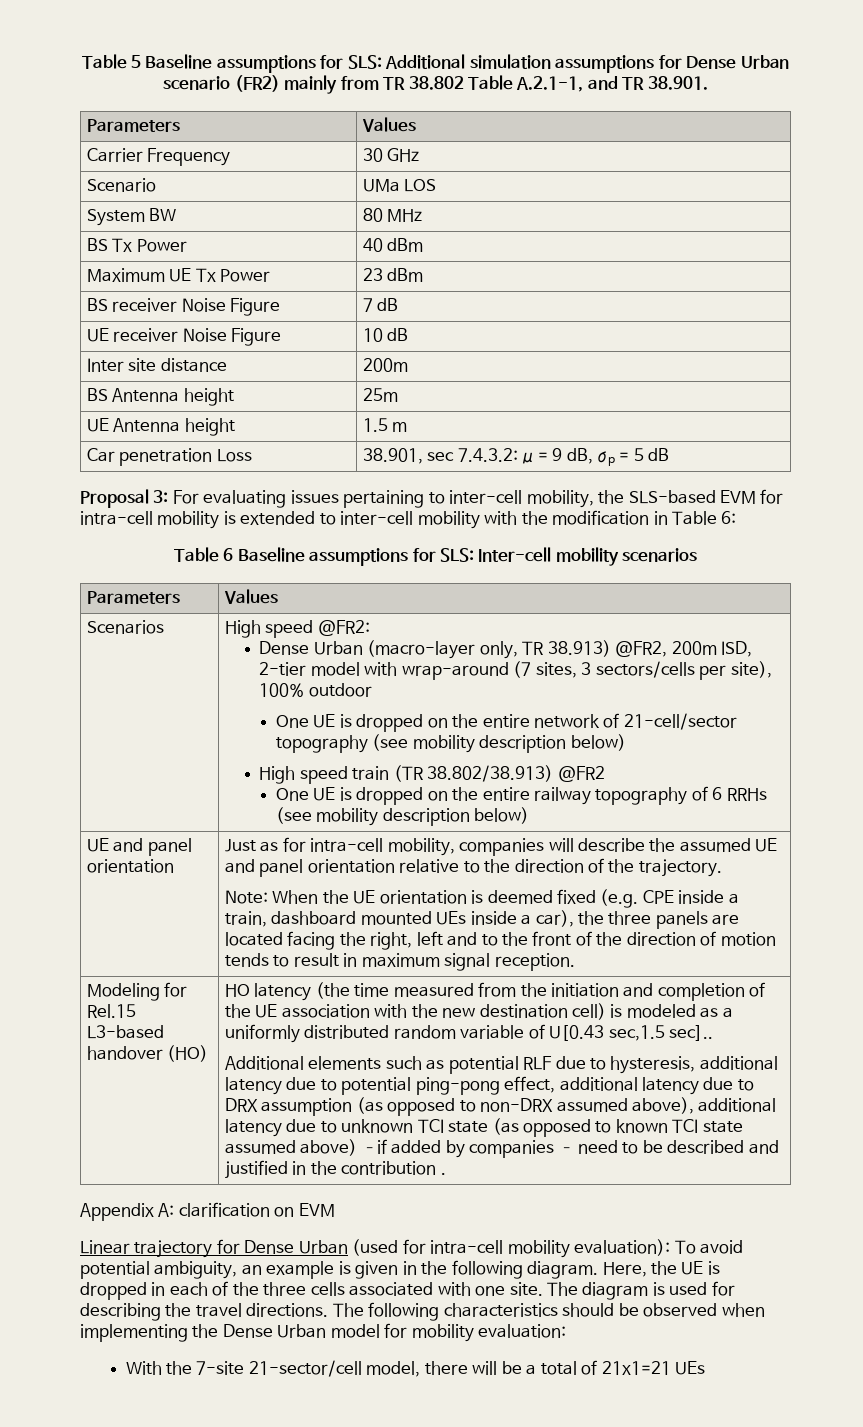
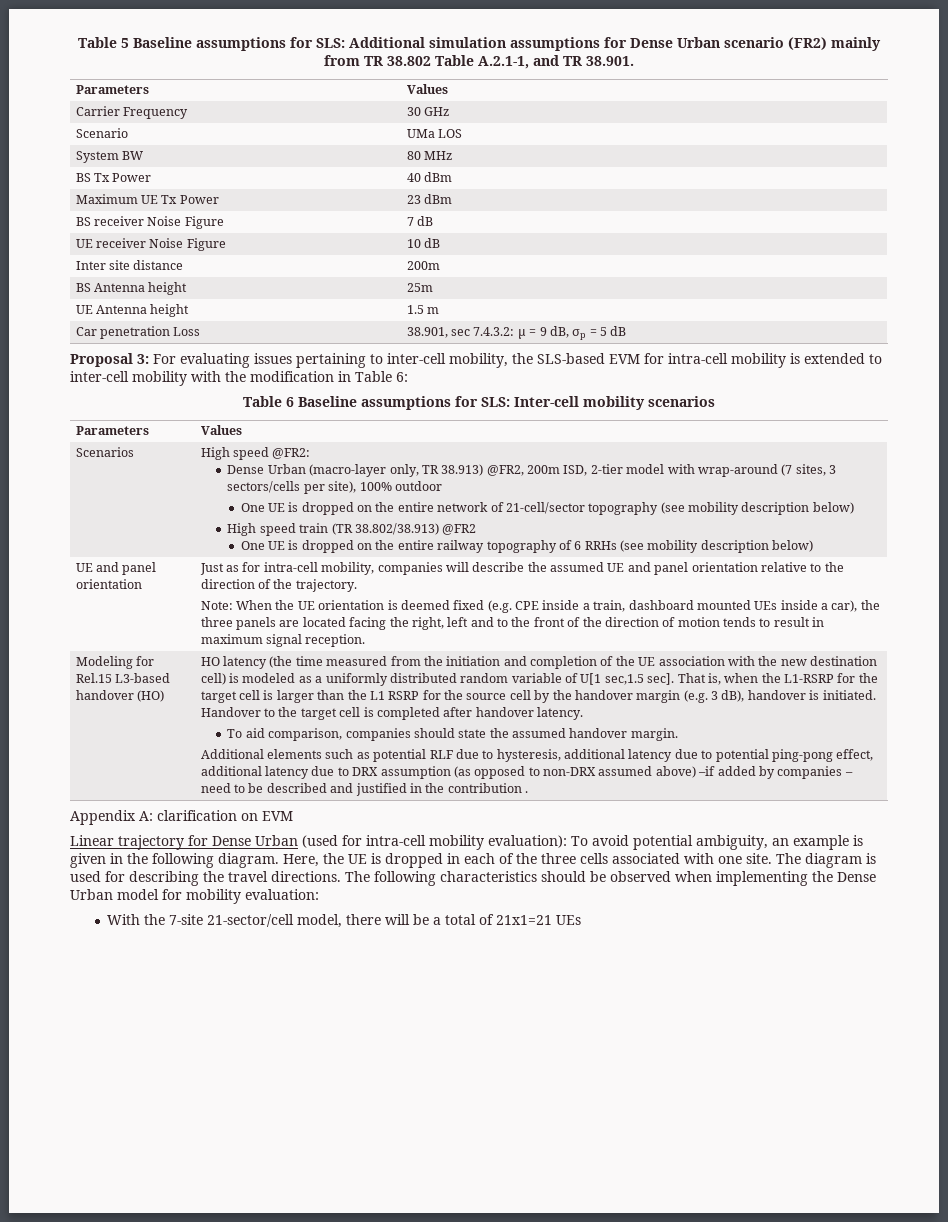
[549,1025,714,1041] U[0.43 sec,1.5 sec].. -> [580,673,878,685] [200,690,876,703] [200,707,584,720] [227,728,678,741] U[1 sec,1.5 sec]. That is, when the L1-RSRP for the target cell is larger than the L1 RSRP for the source cell by the handover margin (e.g. 3 dB), handover is initiated. Handover to the target cell is completed after handover latency. // To aid comparison, companies should state the assumed handover margin.
[632,1097,777,1114] [224,1118,743,1137] [224,1140,296,1154] above), additional latency due to unknown TCI state (as opposed to known TCI state assumed -> (653, 771) none

